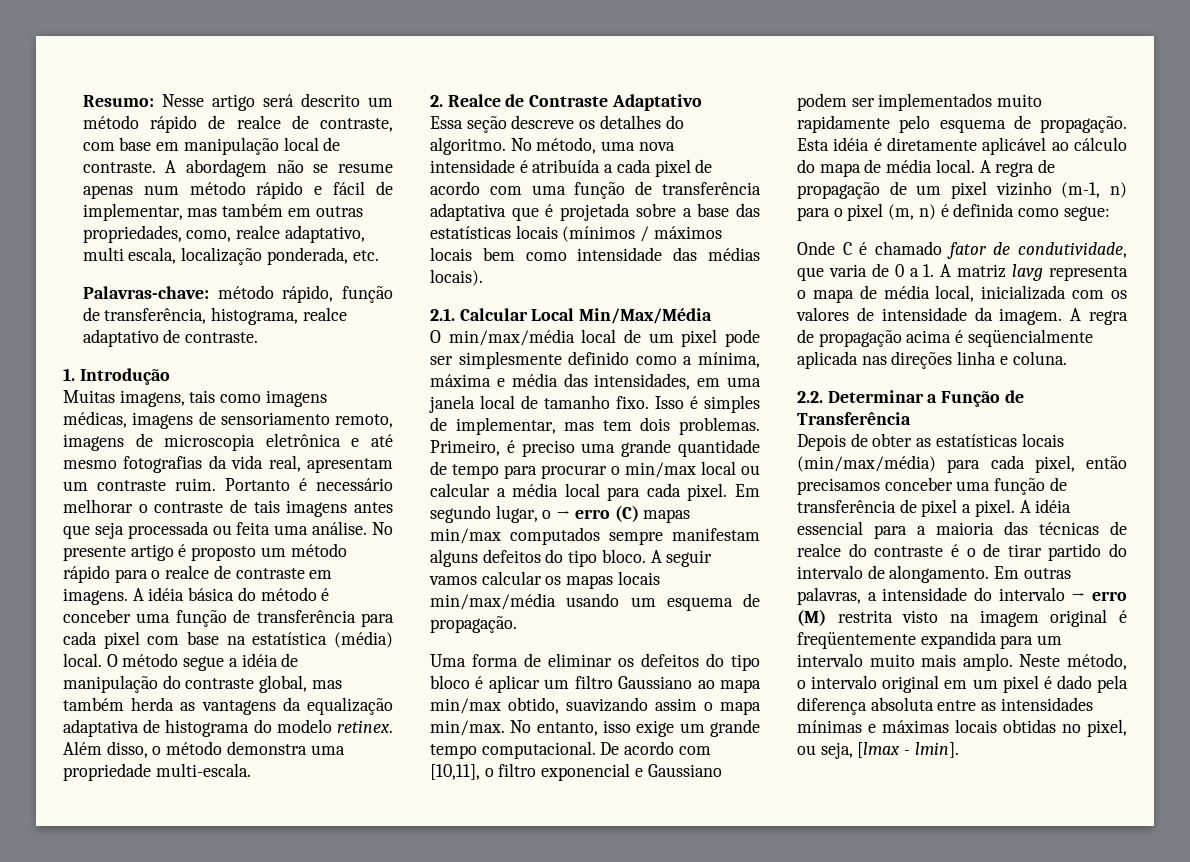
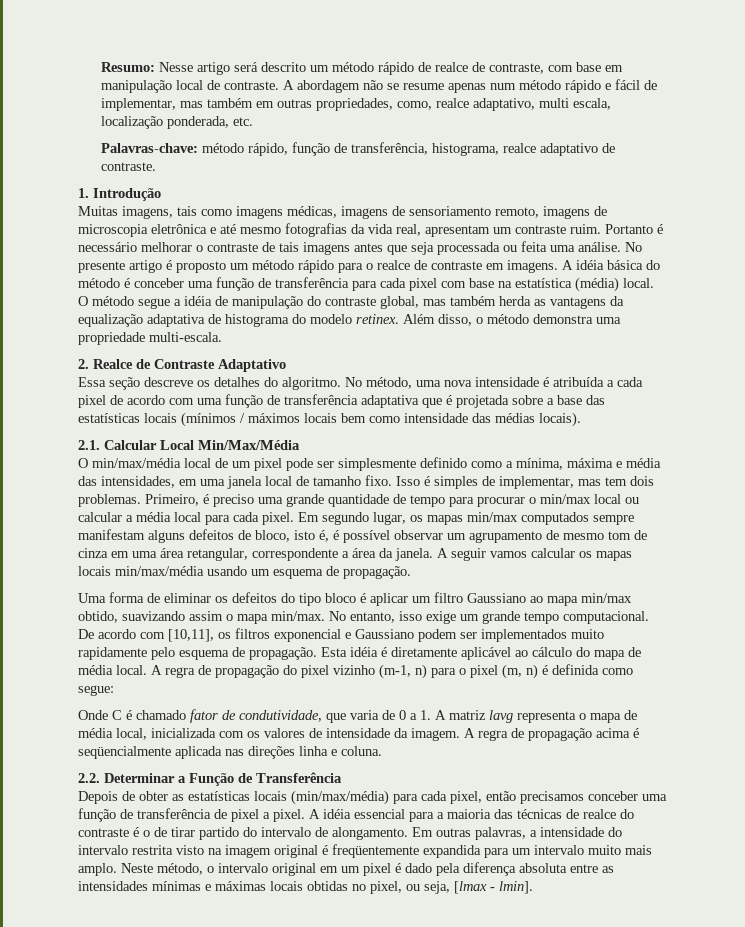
[542,505,639,522] o → erro (C) -> [410,515,423,522] os
[545,549,646,567] do tipo bloco. -> [238,530,647,543] [78,548,433,561] de bloco, isto é, é possível observar um agrupamento de mesmo tom de cinza em uma área retangular, correspondente a área da janela.
[484,763,537,777] o filtro -> [218,628,270,639] os filtros
[889,181,942,195] de um -> [283,665,297,675] do
[1071,591,1127,601] [797,609,826,626] → erro (M) -> (128, 850) none

